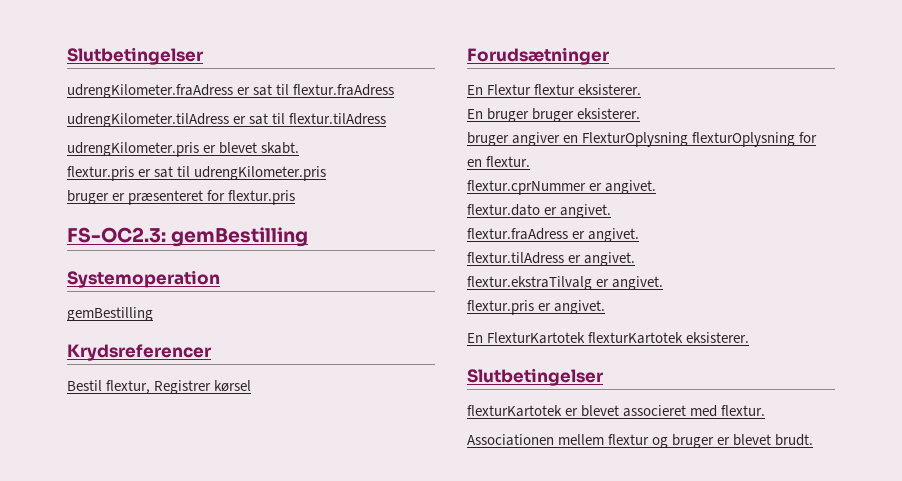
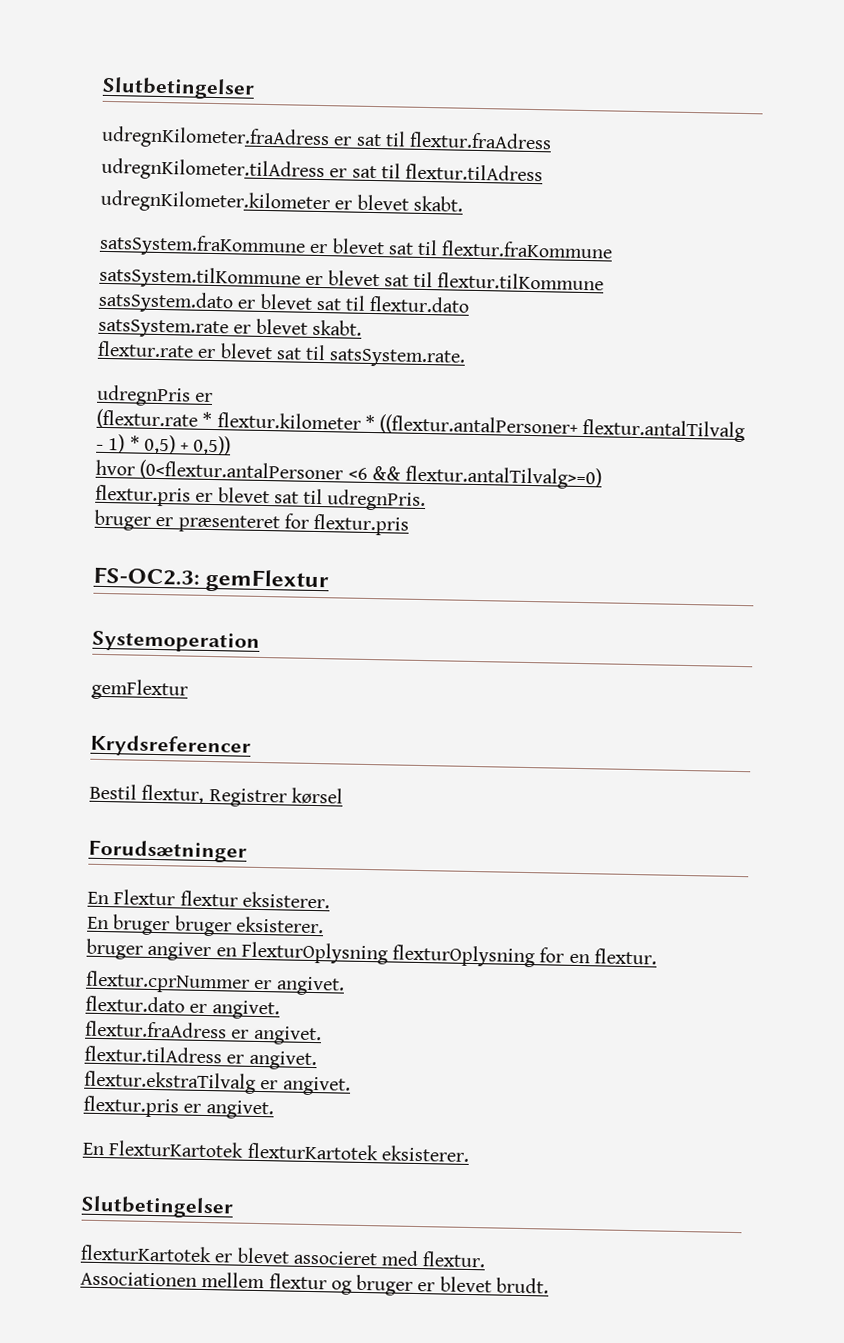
[67,47,203,65] [67,84,233,98] Slutbetingelser // udrengKilometer.fraAdress -> [102,76,255,100] [101,125,330,151] Slutbetingelser // udregnKilometer.fraAdress
[67,113,229,127] udrengKilometer.tilAdress -> [101,157,325,183] udregnKilometer.tilAdress
[67,142,300,157] [67,166,327,181] udrengKilometer.pris er blevet skabt. // flextur.pris er sat til udrengKilometer.pris -> [100,189,463,215] [99,233,614,259] [99,265,605,291] [98,290,471,314] [98,318,362,339] [97,340,467,368] [96,384,214,407] [96,408,746,443] [96,434,232,456] [95,459,603,490] [95,484,427,512] udregnKilometer.kilometer er blevet skabt. // satsSystem.fraKommune er blevet sat til flextur.fraKommune // satsSystem.tilKommune er blevet sat til flextur.tilKommune // satsSystem.dato er blevet sat til flextur.dato // satsSystem.rate er blevet skabt. // flextur.rate er blevet sat til satsSystem.rate. // udregnPris er // (flextur.rate * flextur.kilometer * ((flextur.antalPersoner+ flextur.antalTilvalg - 1) * 0,5) + 0,5)) // hvor (0<flextur.antalPersoner <6 && flextur.antalTilvalg>=0) // flextur.pris er blevet sat til udregnPris.
[171,227,309,247] gemBestilling -> [205,568,330,594] gemFlextur
[67,307,153,321] gemBestilling -> [91,678,188,701] gemFlextur

